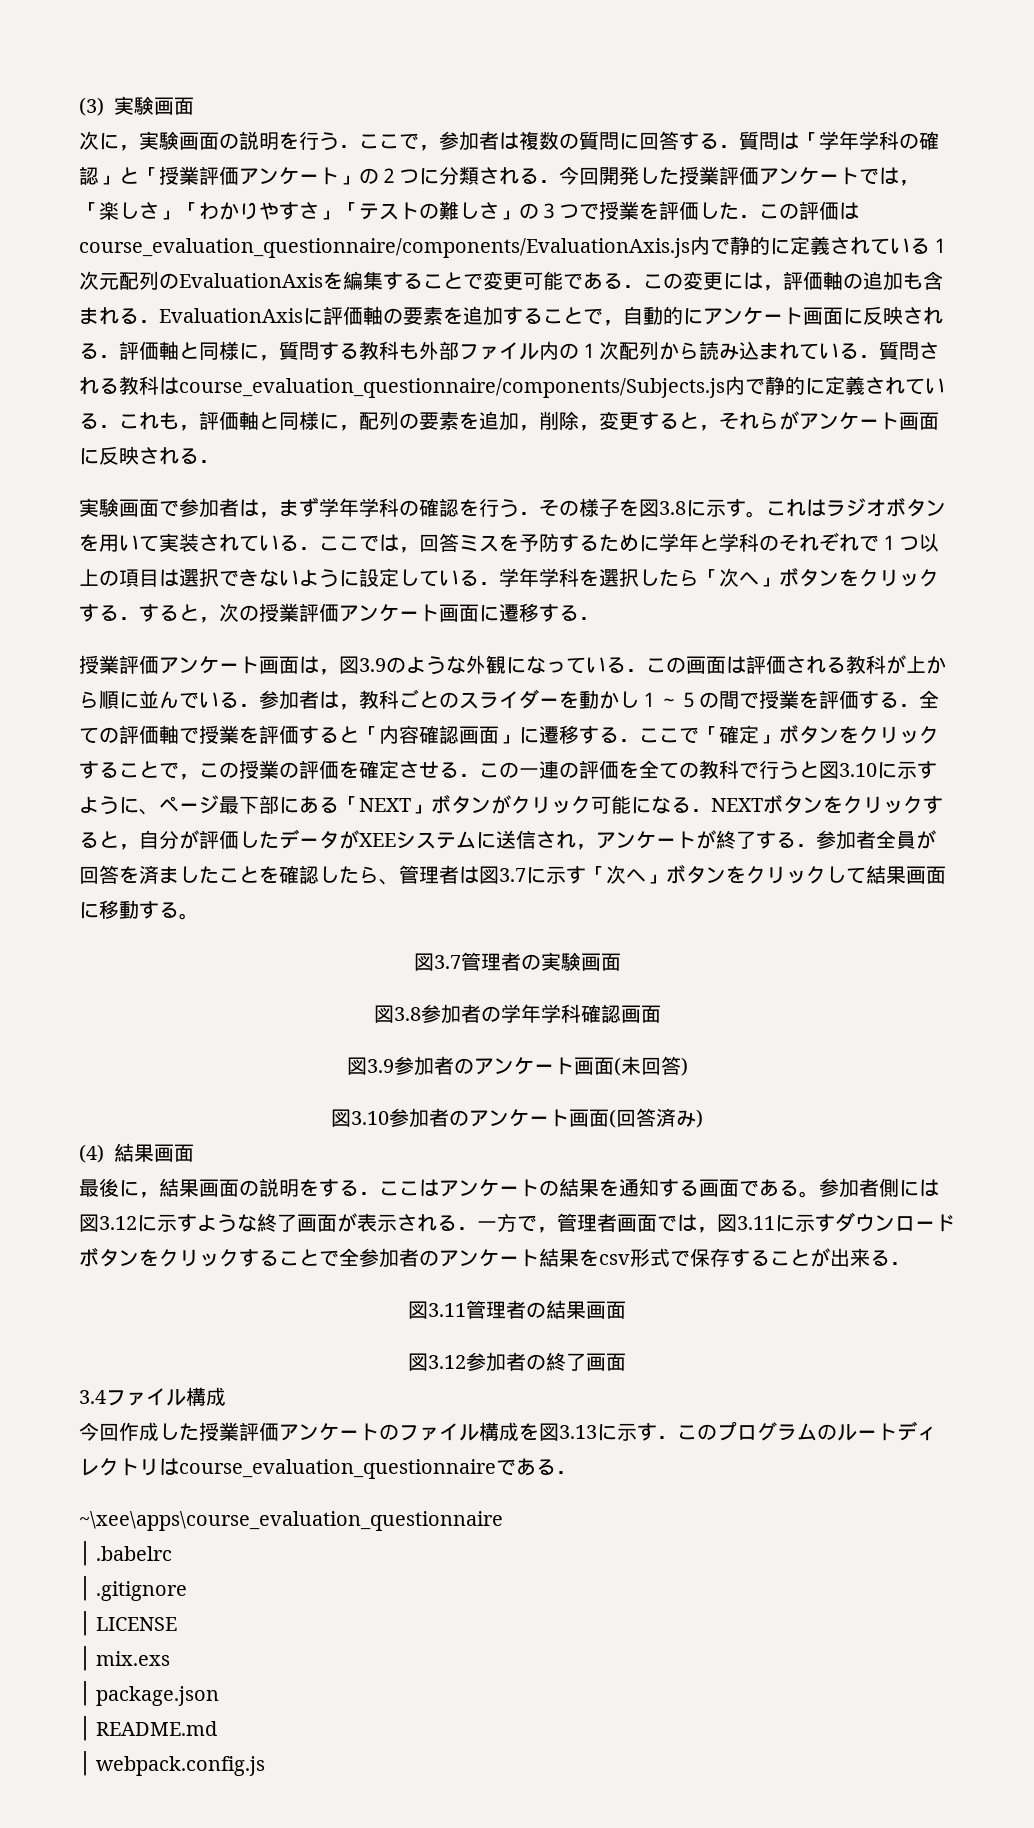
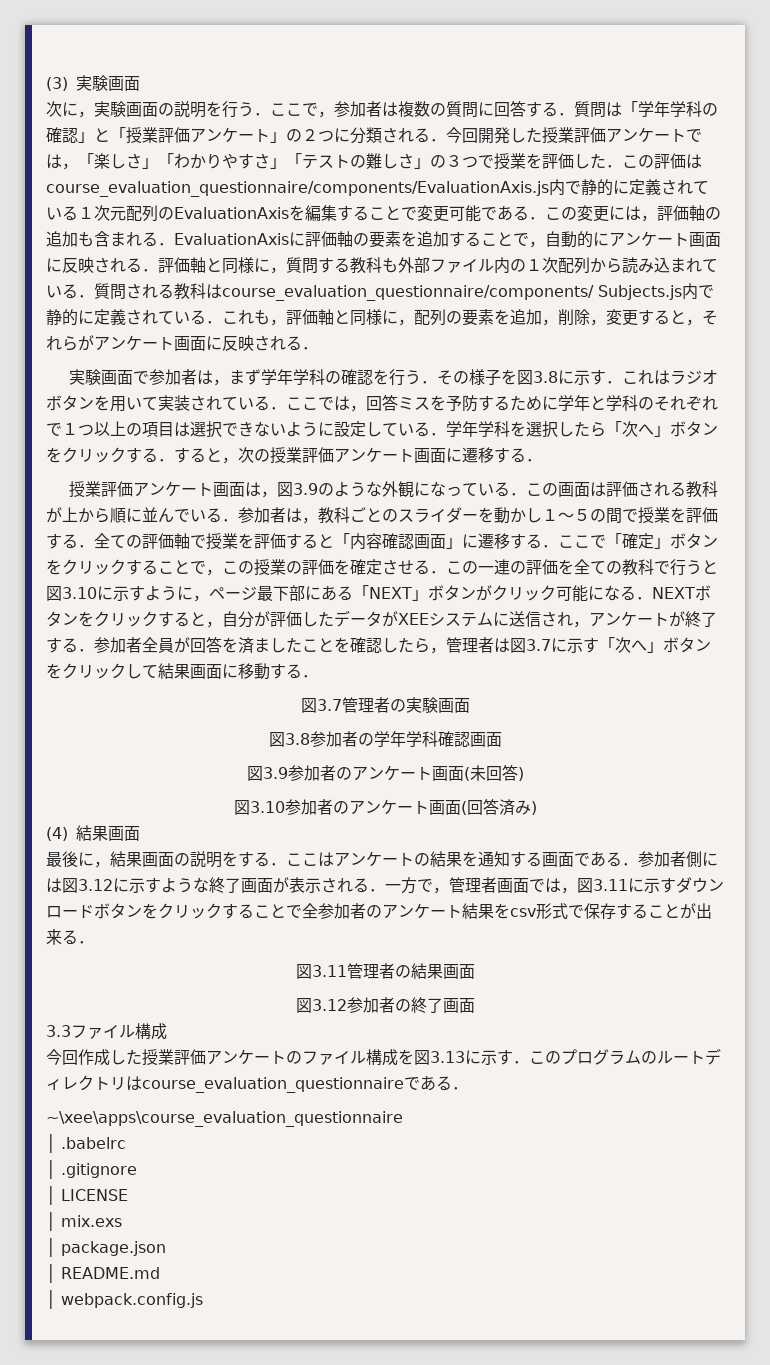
[179,378,725,398] course_evaluation_questionnaire/components/Subjects.js -> [222,285,682,301] course_evaluation_questionnaire/components/ Subjects.js
[746,511,766,518] 。 -> [606,381,623,384] ．
[139,809,159,815] 、 -> [193,595,209,602] ，
[379,879,399,885] 、 -> [430,647,446,654] ，
[179,913,199,920] 。 -> [302,675,318,678] ．
[799,1191,819,1198] 。 -> [622,863,638,866] ．
[79,1390,106,1404] 3.4 -> [46,1025,71,1037] 3.3

